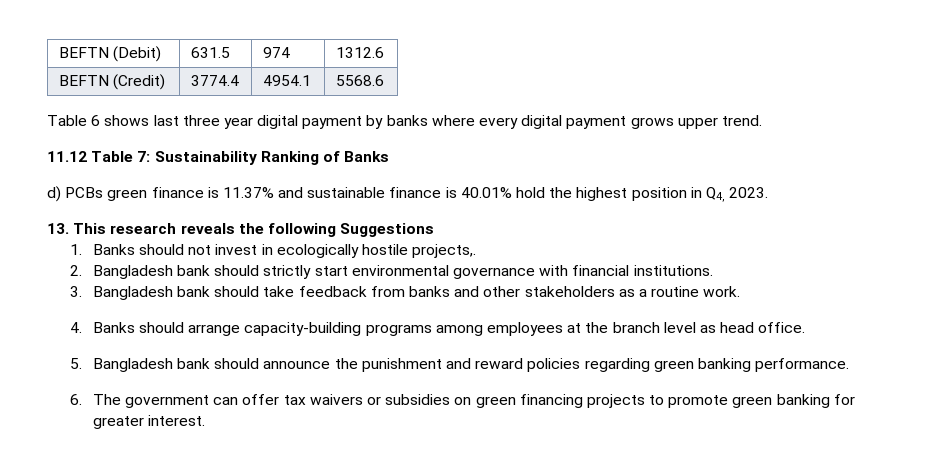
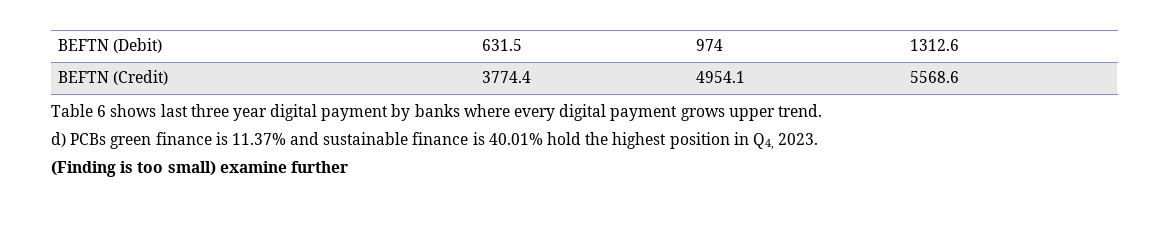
[47,151,390,165] // 11.12 Table 7: Sustainability Ranking of Banks -> (822, 110) none
[47,223,435,237] [69,244,477,258] [69,265,713,279] [69,286,741,300] [69,322,806,336] [69,358,850,372] [69,394,855,408] [92,415,206,429] 13. This research reveals the following Suggestions // 1. Banks should not invest in ecologically hostile projects,. // 2. Bangladesh bank should strictly start environmental governance with financial institutions. // 3. Bangladesh bank should take feedback from banks and other stakeholders as a routine work. // 4. Banks should arrange capacity-building programs among employees at the branch level as head office. // 5. Bangladesh bank should announce the punishment and reward policies regarding green banking performance. // 6. The government can offer tax waivers or subsidies on green financing projects to promote green banking for greater interest. -> [51,161,348,177] (Finding is too small) examine further

